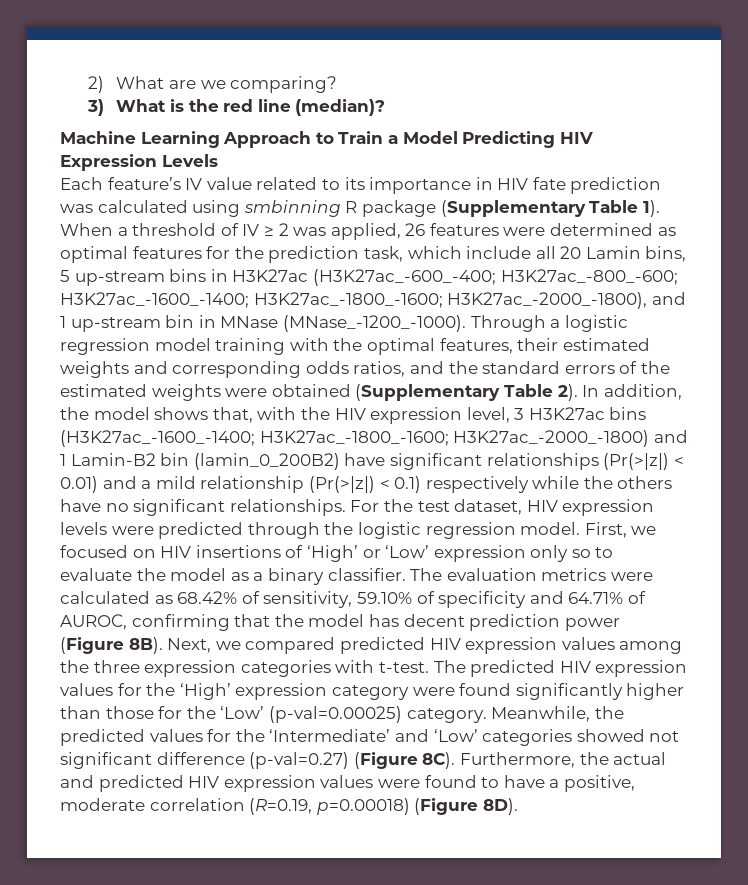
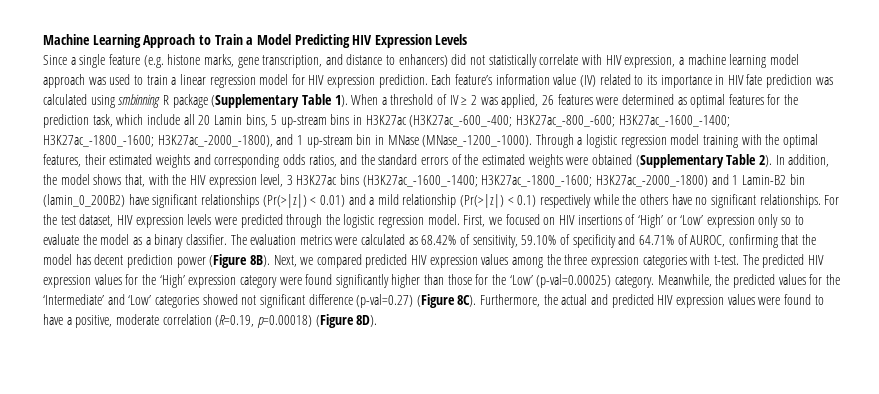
[88,76,338,93] [87,99,386,116] 2) What are we comparing? // 3) What is the red line (median)? // -> (43, 39) none
[60,177,252,190] Each feature’s IV value -> [43,54,799,68] [43,74,596,88] Since a single feature (e.g. histone marks, gene transcription, and distance to enhancers) did not statistically correlate with HIV expression, a machine learning model approach was used to train a linear regression model for HIV expression prediction. Each feature’s information value (IV)

